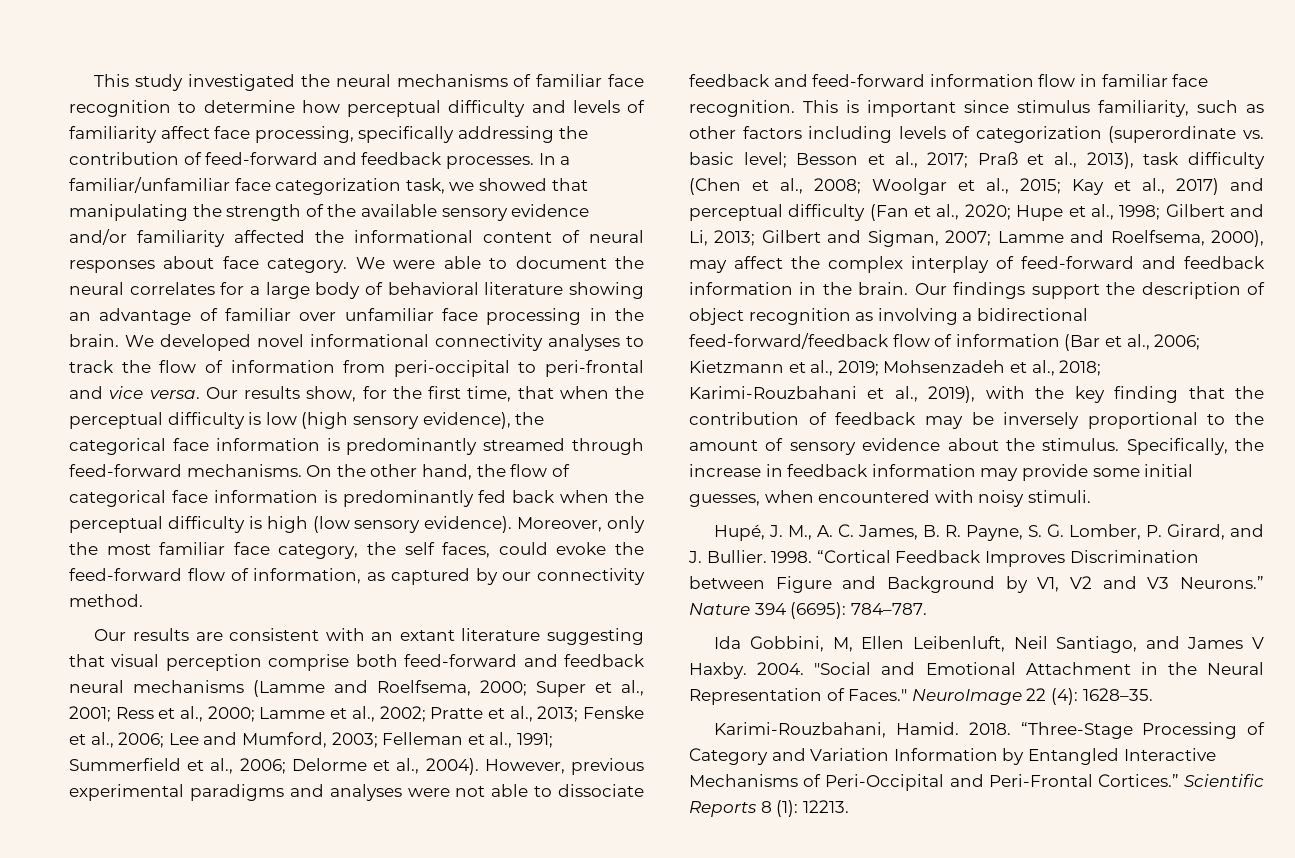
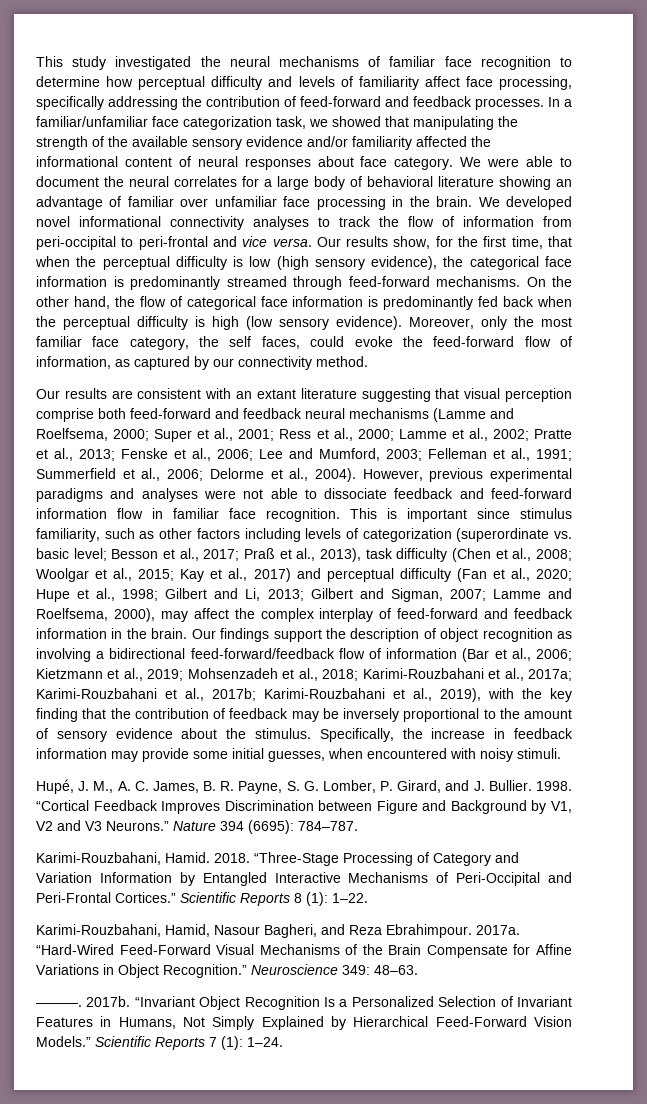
(918, 394) none -> [528,669,572,681] [36,688,432,701] 2017a; Karimi-Rouzbahani et al., 2017b; Karimi-Rouzbahani et al.,
[714,636,1264,653] [689,662,1264,679] [689,688,1153,705] // Ida Gobbini, M, Ellen Leibenluft, Neil Santiago, and James V Haxby. 2004. "Social and Emotional Attachment in the Neural Representation of Faces." NeuroImage 22 (4): 1628–35. -> (358, 826) none
[802,800,849,813] 12213. -> [332,893,368,903] [36,924,520,938] [36,944,572,958] [36,964,418,978] [36,996,572,1010] [36,1016,572,1030] [36,1036,283,1050] 1–22. // Karimi-Rouzbahani, Hamid, Nasour Bagheri, and Reza Ebrahimpour. 2017a. “Hard-Wired Feed-Forward Visual Mechanisms of the Brain Compensate for Affine Variations in Object Recognition.” Neuroscience 349: 48–63. // ———. 2017b. “Invariant Object Recognition Is a Personalized Selection of Invariant Features in Humans, Not Simply Explained by Hierarchical Feed-Forward Vision Models.” Scientific Reports 7 (1): 1–24.

